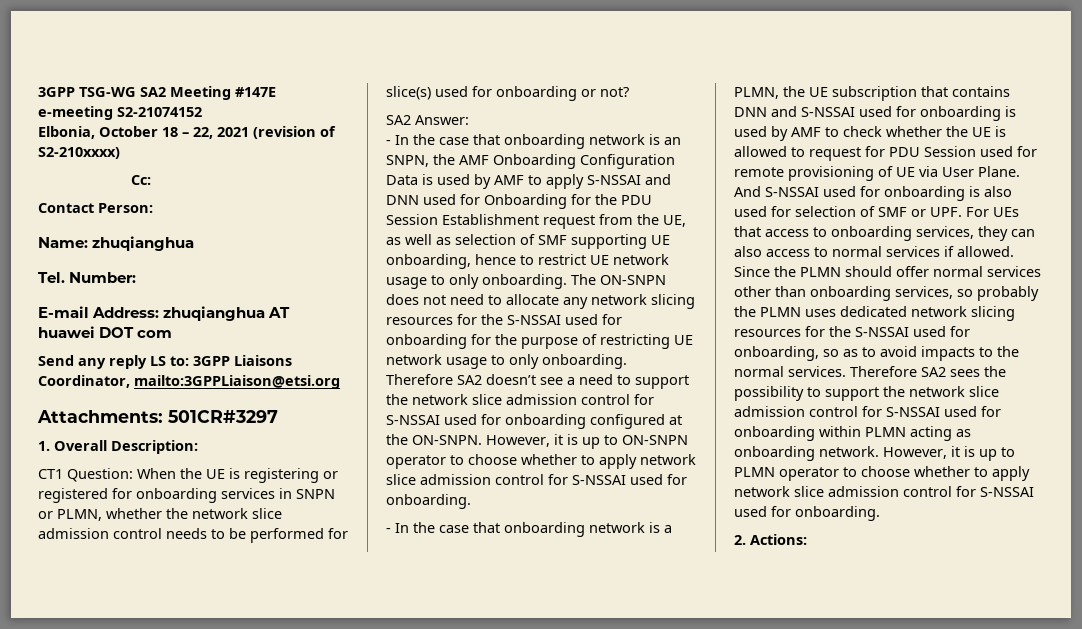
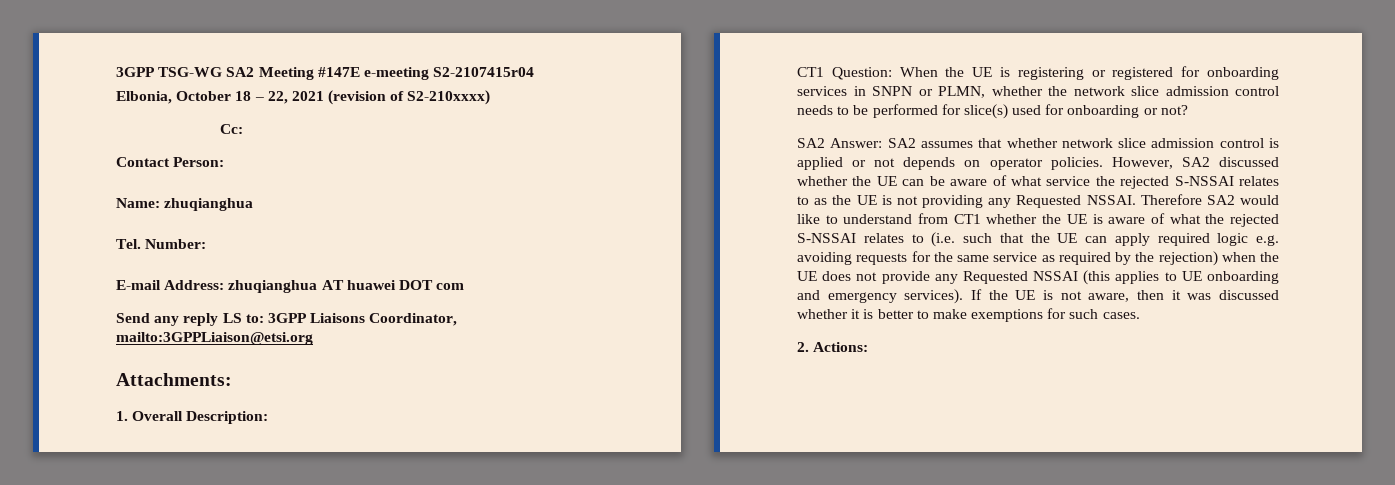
[117,107,202,117] S2-21074152 -> [433,67,535,77] S2-2107415r04
[168,410,278,423] 501CR#3297 -> (232, 379) none
[386,134,681,149] [386,154,675,169] [386,174,671,189] [386,194,652,209] [386,214,686,229] [386,234,670,249] [386,254,669,269] [386,274,666,289] [386,294,695,309] [386,314,622,325] [386,334,693,349] [386,354,627,369] [386,374,689,389] [386,394,654,405] [386,414,682,429] [386,434,688,449] [386,454,696,469] [386,474,687,485] [386,494,471,509] [386,522,672,537] [734,86,1010,101] [734,106,1016,121] [734,126,1006,141] [734,146,1037,161] [734,166,1020,181] [734,186,1012,201] [734,206,1019,217] [734,226,1035,241] [734,246,1014,257] [734,266,1041,277] [734,286,1039,301] [734,306,1015,321] [734,326,970,337] [734,346,1019,361] [734,366,1006,377] [734,386,999,401] [734,406,1001,417] [734,426,971,441] [734,446,1015,461] [734,466,1030,481] [734,486,1034,497] [734,506,880,521] // - In the case that onboarding network is an SNPN, the AMF Onboarding Configuration Data is used by AMF to apply S-NSSAI and DNN used for Onboarding for the PDU Session Establishment request from the UE, as well as selection of SMF supporting UE onboarding, hence to restrict UE network usage to only onboarding. The ON-SNPN does not need to allocate any network slicing resources for the S-NSSAI used for onboarding for the purpose of restricting UE network usage to only onboarding. Therefore SA2 doesn’t see a need to support the network slice admission control for S-NSSAI used for onboarding configured at the ON-SNPN. However, it is up to ON-SNPN operator to choose whether to apply network slice admission control for S-NSSAI used for onboarding. // - In the case that onboarding network is a PLMN, the UE subscription that contains DNN and S-NSSAI used for onboarding is used by AMF to check whether the UE is allowed to request for PDU Session used for remote provisioning of UE via User Plane. And S-NSSAI used for onboarding is also used for selection of SMF or UPF. For UEs that access to onboarding services, they can also access to normal services if allowed. Since the PLMN should offer normal services other than onboarding services, so probably the PLMN uses dedicated network slicing resources for the S-NSSAI used for onboarding, so as to avoid impacts to the normal services. Therefore SA2 sees the possibility to support the network slice admission control for S-NSSAI used for onboarding within PLMN acting as onboarding network. However, it is up to PLMN operator to choose whether to apply network slice admission control for S-NSSAI used for onboarding. -> [887,138,1279,148] [797,157,1279,170] [797,175,1279,189] [797,194,1279,208] [797,213,1279,227] [797,232,1279,247] [797,251,1279,266] [797,270,1279,285] [797,289,1279,304] [797,308,1140,322] SA2 assumes that whether network slice admission control is applied or not depends on operator policies. However, SA2 discussed whether the UE can be aware of what service the rejected S-NSSAI relates to as the UE is not providing any Requested NSSAI. Therefore SA2 would like to understand from CT1 whether the UE is aware of what the rejected S-NSSAI relates to (i.e. such that the UE can apply required logic e.g. avoiding requests for the same service as required by the rejection) when the UE does not provide any Requested NSSAI (this applies to UE onboarding and emergency services). If the UE is not aware, then it was discussed whether it is better to make exemptions for such cases.

